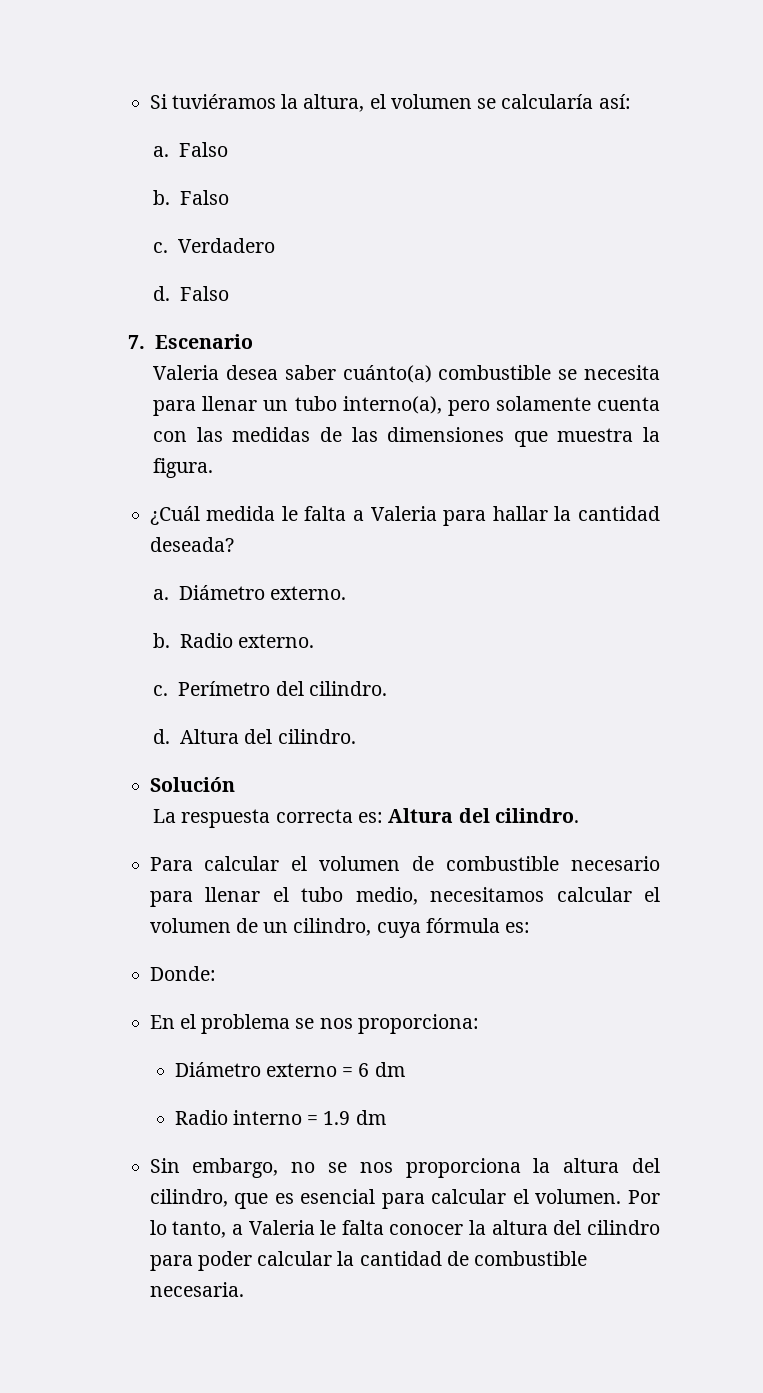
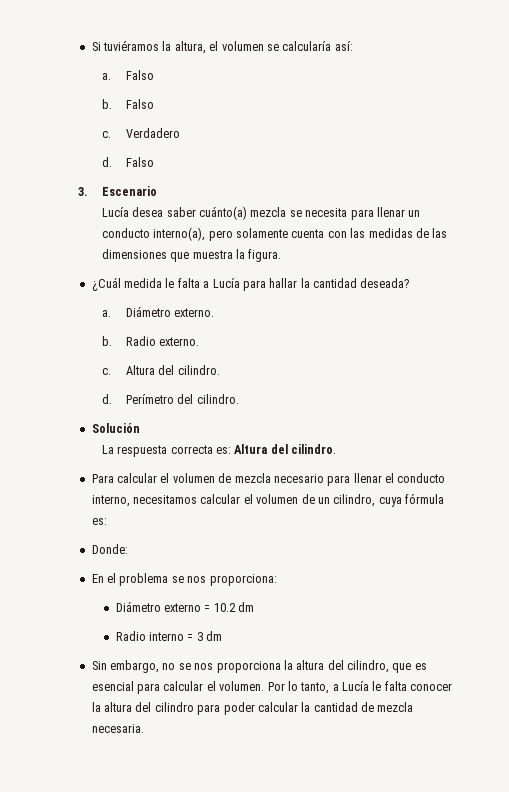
[128,335,146,349] 7. -> [77,187,88,196] 3.
[153,365,220,380] Valeria -> [101,207,129,217] Lucía
[438,365,552,380] combustible -> [250,207,287,217] mezcla
[294,396,337,411] tubo -> [101,228,150,238] conducto
[370,506,437,521] Valeria -> [212,278,240,288] Lucía
[178,681,271,696] Perímetro -> [125,365,155,375] Altura
[179,729,239,744] Altura -> [125,394,174,404] Perímetro
[446,856,560,871] combustible -> [234,473,271,483] mezcla
[301,887,418,905] tubo medio, -> [397,473,446,483] [91,495,130,507] conducto interno,
[358,1063,370,1077] 6 -> [213,603,236,612] 10.2
[323,1111,351,1125] 1.9 -> [196,632,203,641] 3
[248,1220,315,1235] Valeria -> [342,681,370,691] Lucía
[474,1251,588,1266] combustible -> [377,702,414,712] mezcla

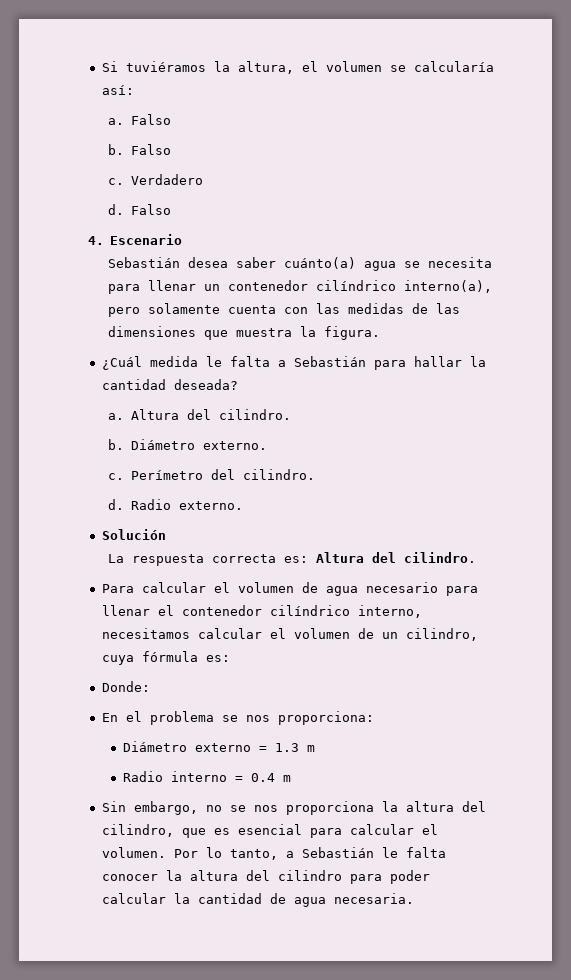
[77,187,88,196] 3. -> [87,236,104,245] 4.
[101,207,129,217] Lucía -> [108,257,181,268] Sebastián
[250,207,287,217] mezcla -> [364,261,397,271] agua
[101,228,150,238] conducto -> [228,280,397,291] contenedor cilíndrico
[212,278,240,288] Lucía -> [293,356,366,367] Sebastián
[125,306,215,317] [101,336,200,346] [101,365,220,375] [101,394,112,404] Diámetro externo. // b. Radio externo. // c. Altura del cilindro. // d. -> [130,409,291,420] [108,439,267,450] [108,473,125,480] Altura del cilindro. // b. Diámetro externo. // c.
(239, 399) none -> [108,499,243,510] // d. Radio externo.
[234,473,271,483] mezcla -> [325,586,358,596] agua
[397,473,446,483] conducto -> [181,605,350,616] contenedor cilíndrico
[213,602,255,612] 10.2 dm -> [274,743,315,752] 1.3 m
[196,631,223,641] 3 dm -> [250,773,291,782] 0.4 m
[342,681,370,691] Lucía -> [301,847,374,858] Sebastián
[377,702,414,712] mezcla -> [293,897,326,907] agua

